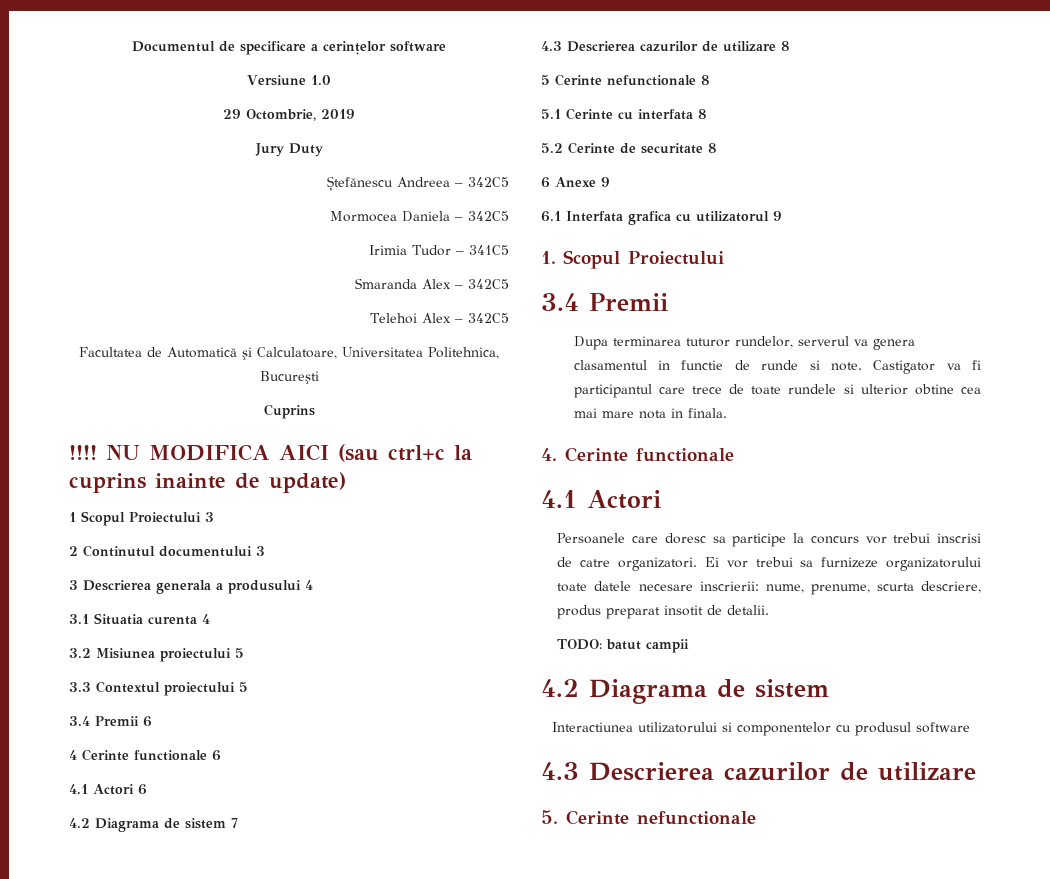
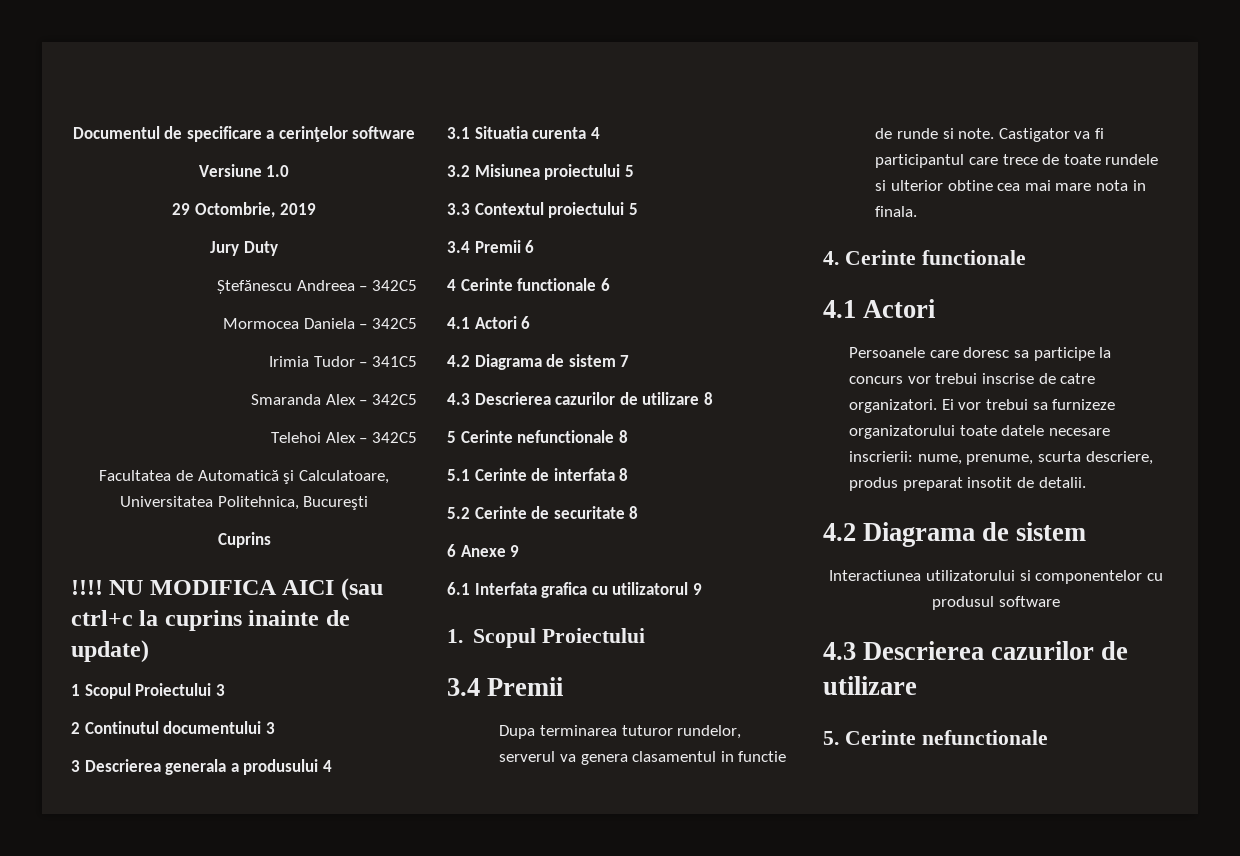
[618,112,633,120] cu -> [531,468,550,481] de
[937,533,982,543] inscrisi -> [981,373,1034,384] inscrise
[557,639,690,653] // TODO: batut campii -> (1086, 482) none

